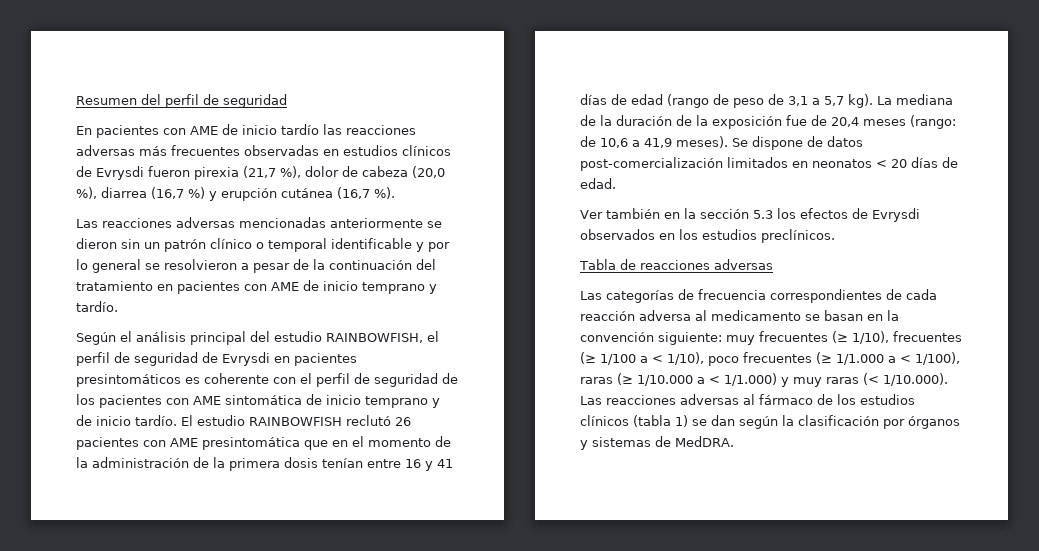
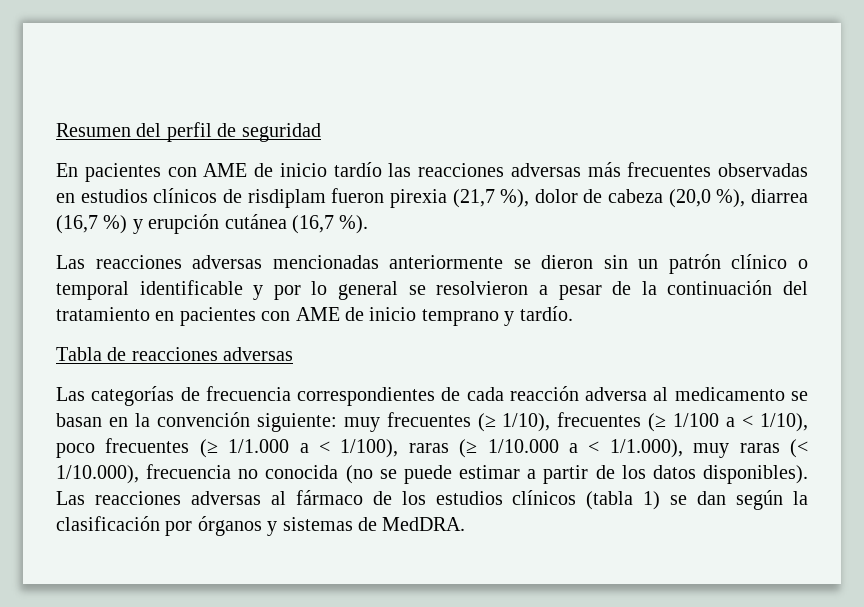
[96,166,144,180] Evrysdi -> [247,189,326,208] risdiplam
[76,331,439,345] [76,352,357,366] [76,373,458,387] [76,394,440,408] [76,415,411,426] [76,436,451,450] [76,457,453,471] [580,94,953,108] [580,115,956,129] [580,136,863,150] [580,157,958,171] [580,178,616,189] [580,208,920,222] [580,229,835,243] // Según el análisis principal del estudio RAINBOWFISH, el perfil de seguridad de Evrysdi en pacientes presintomáticos es coherente con el perfil de seguridad de los pacientes con AME sintomática de inicio temprano y de inicio tardío. El estudio RAINBOWFISH reclutó 26 pacientes con AME presintomática que en el momento de la administración de la primera dosis tenían entre 16 y 41 días de edad (rango de peso de 3,1 a 5,7 kg). La mediana de la duración de la exposición fue de 20,4 meses (rango: de 10,6 a 41,9 meses). Se dispone de datos post-comercialización limitados en neonatos < 20 días de edad. // Ver también en la sección 5.3 los efectos de Evrysdi observados en los estudios preclínicos. -> (573, 313) none
[724,373,789,387] 1/1.000) y -> [609,439,683,458] 1/1.000),
[883,373,948,386] 1/10.000). -> [56,464,808,484] 1/10.000), frecuencia no conocida (no se puede estimar a partir de los datos disponibles).

